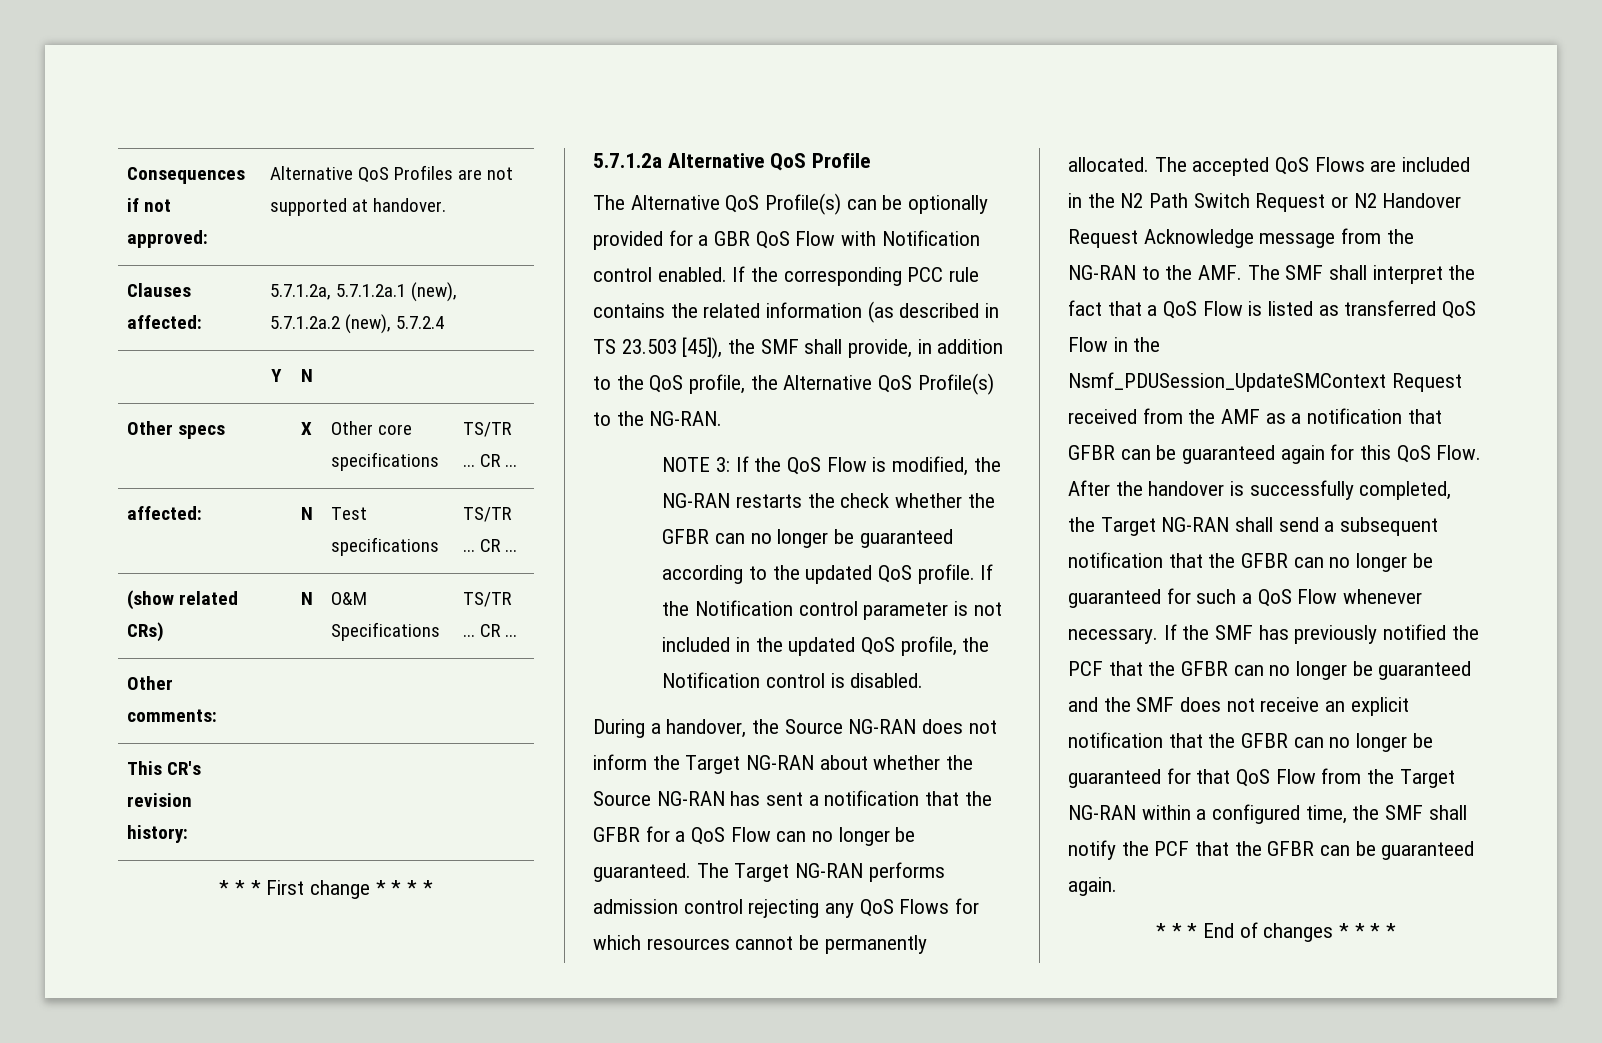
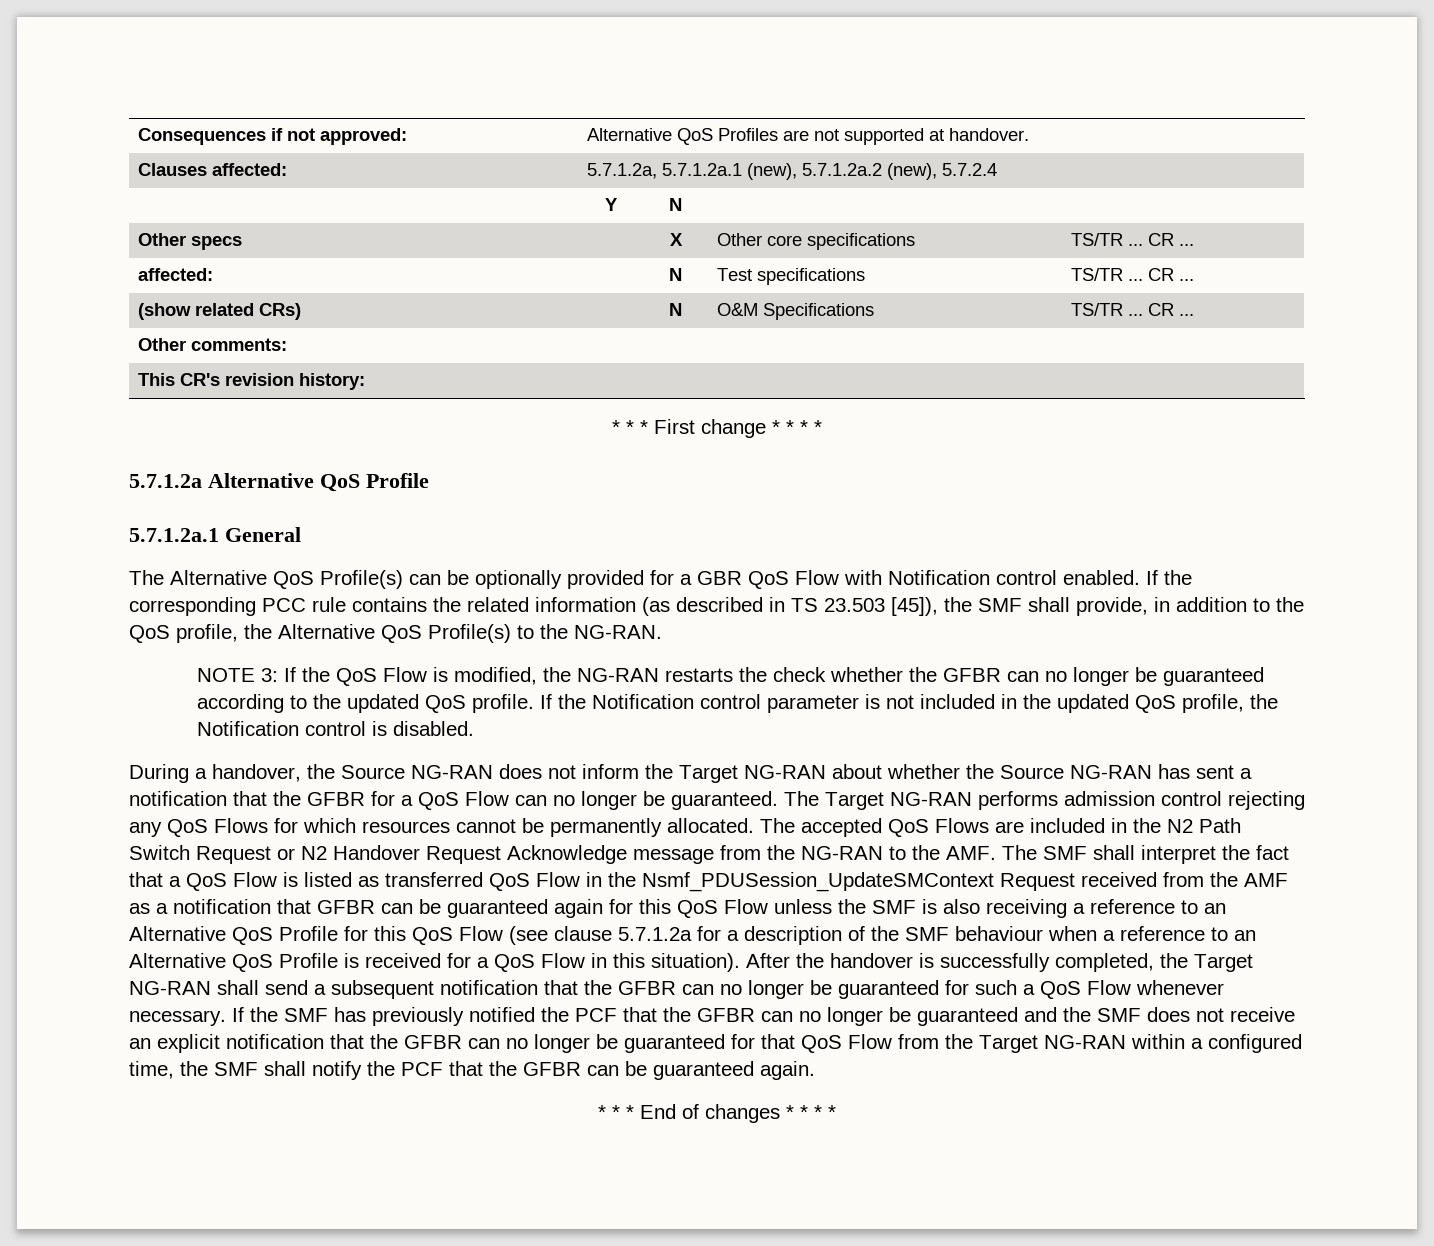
(872, 160) none -> [129,527,301,542] // 5.7.1.2a.1 General
[1436,445,1482,460] Flow. -> [724,899,1226,918] [129,926,1256,945] [129,953,740,972] Flow unless the SMF is also receiving a reference to an Alternative QoS Profile for this QoS Flow (see clause 5.7.1.2a for a description of the SMF behaviour when a reference to an Alternative QoS Profile is received for a QoS Flow in this situation).

